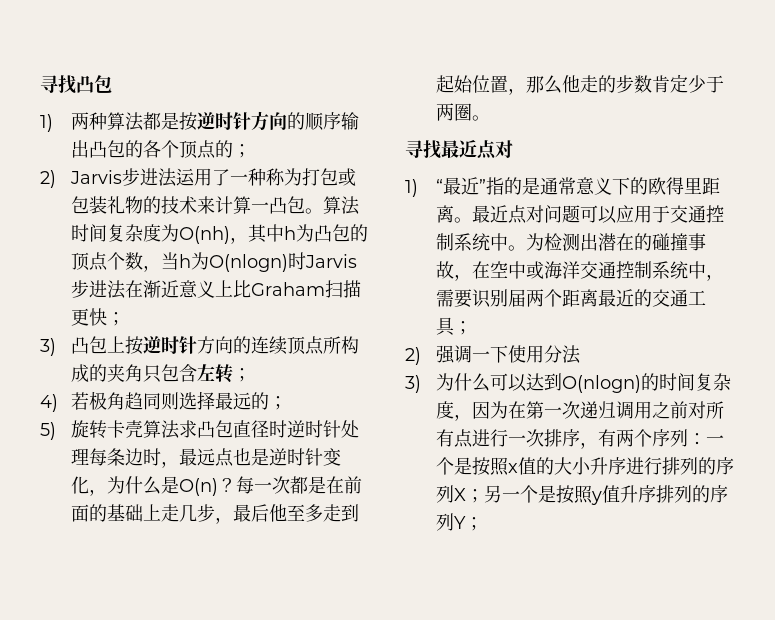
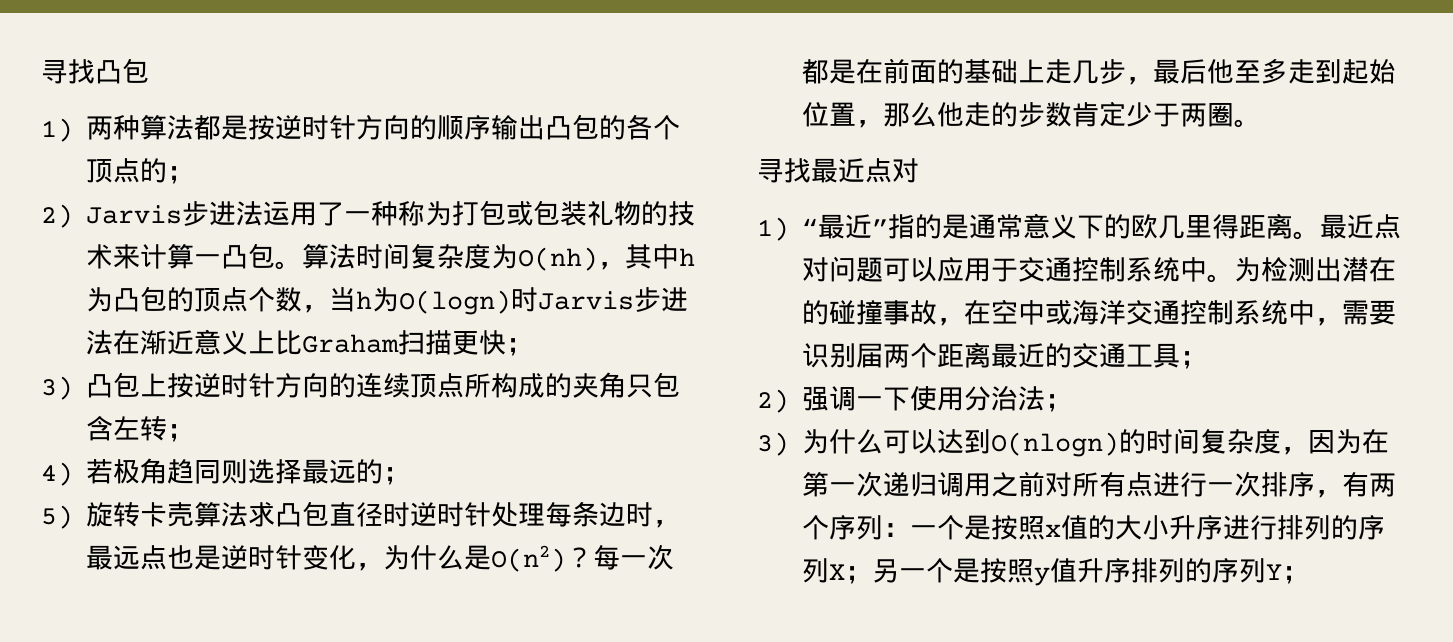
[208,254,288,272] O(nlogn) -> [399,290,512,315] O(logn)
[178,478,218,496] O(n) -> [491,545,567,572] O(n2)
[665,177,702,195] 得里 -> [1158,214,1240,239] 几里得
[561,345,581,364] 法 -> [991,386,1073,412] 治法；

